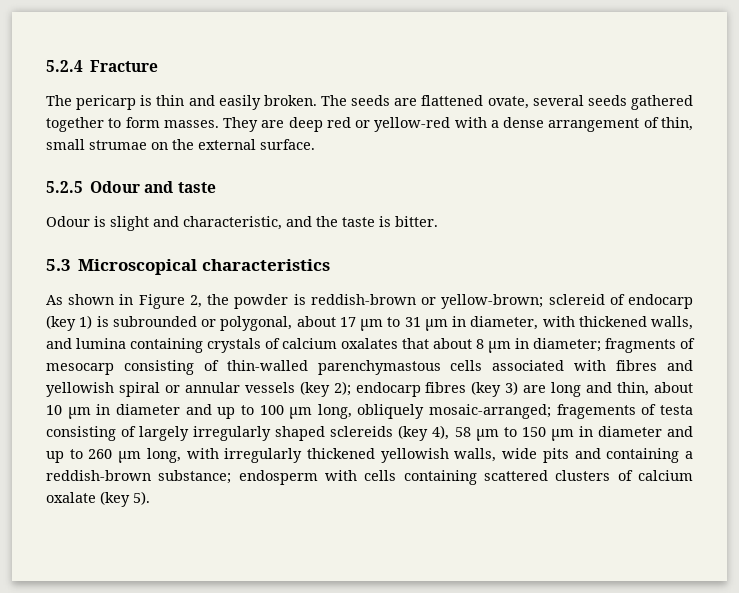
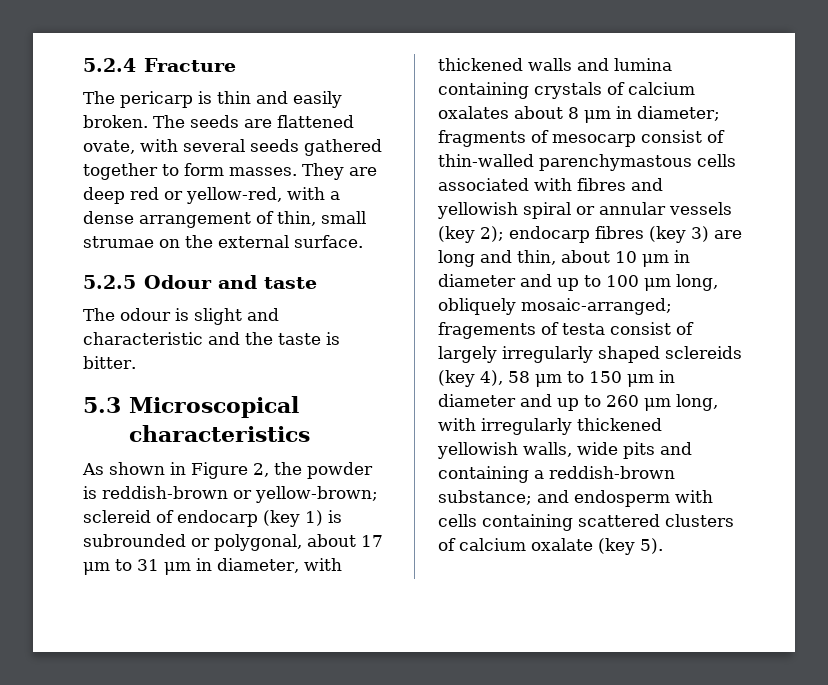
(529, 102) none -> [140,139,178,152] with
[374,117,451,132] yellow-red -> [186,187,282,204] yellow-red,
[46,216,90,227] Odour -> [83,308,171,321] The odour
[183,216,282,230] characteristic, -> [83,332,203,345] characteristic
[651,316,693,330] walls, -> [528,58,572,71] walls
[402,338,429,349] that -> (509, 112) none
[123,360,194,375] consisting -> [641,130,702,143] consist
[46,426,116,441] consisting -> [610,322,671,335] consist
(232, 477) none -> [537,490,569,503] and

